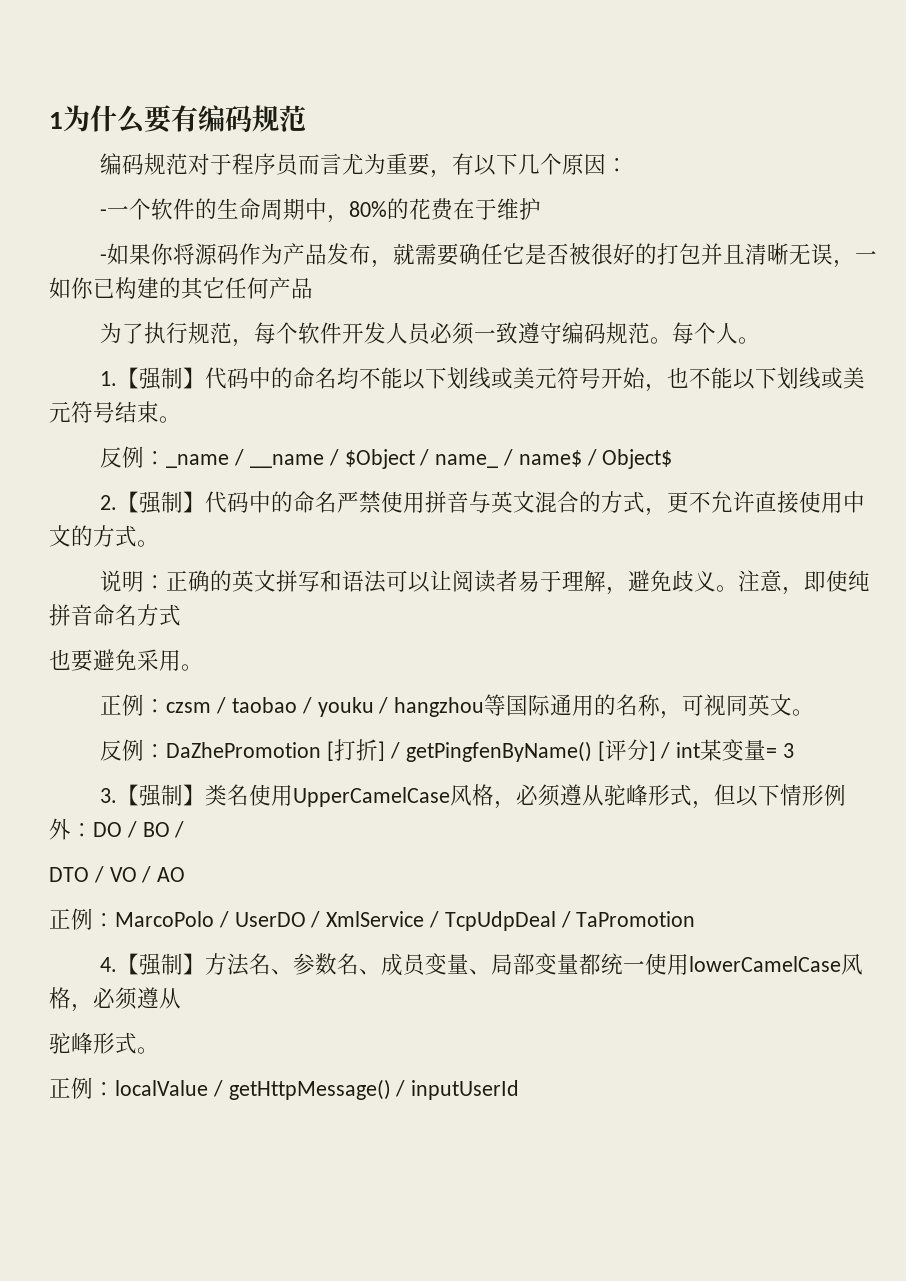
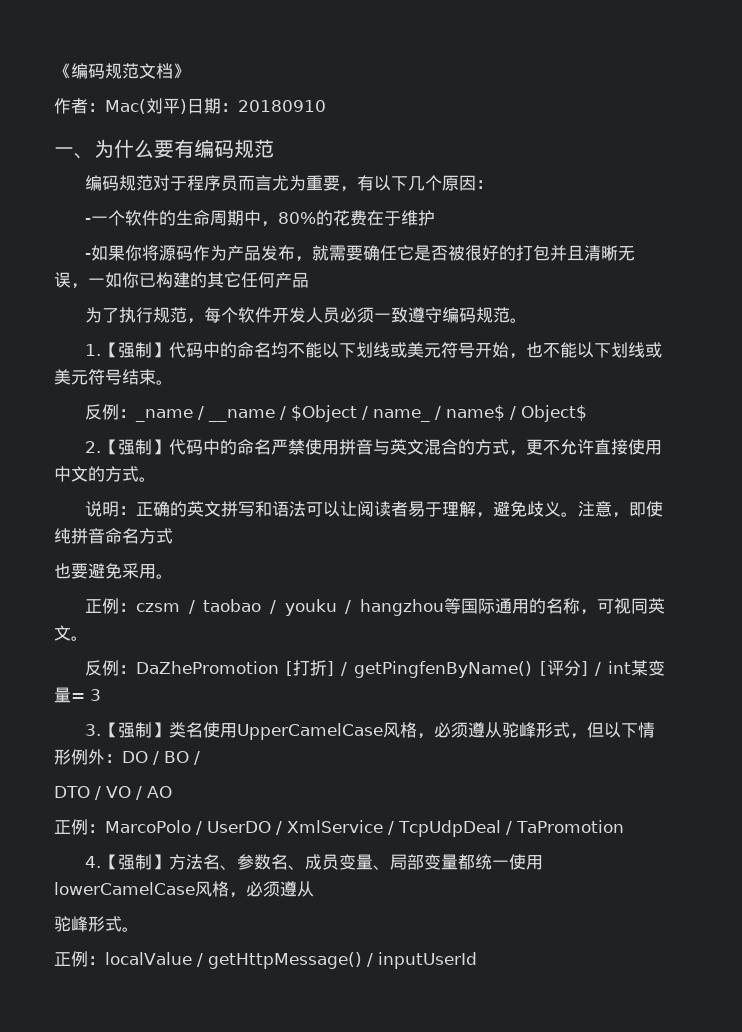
[49,112,63,129] 1 -> [54,63,190,79] [54,98,326,114] [54,147,94,159] 《编码规范文档》 // 作者：Mac(刘平)日期：20180910 // 一、
[672,322,761,344] 每个人。 -> (527, 320) none

